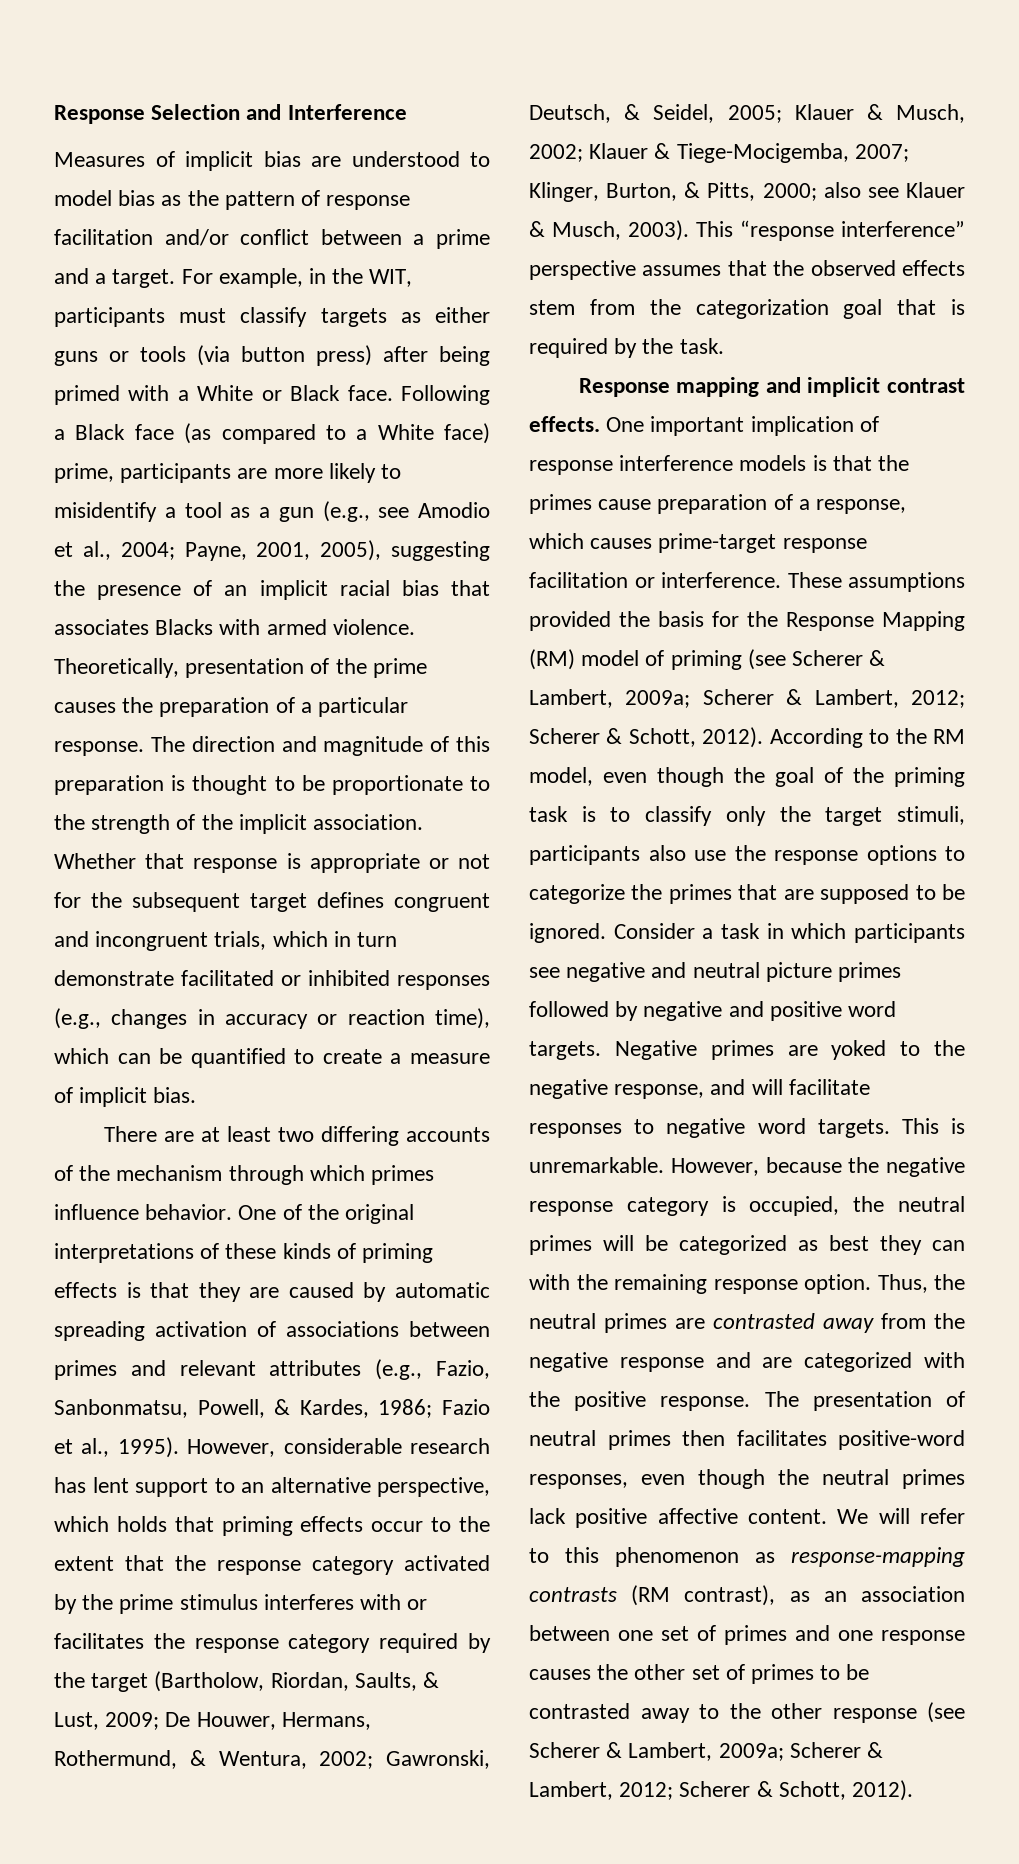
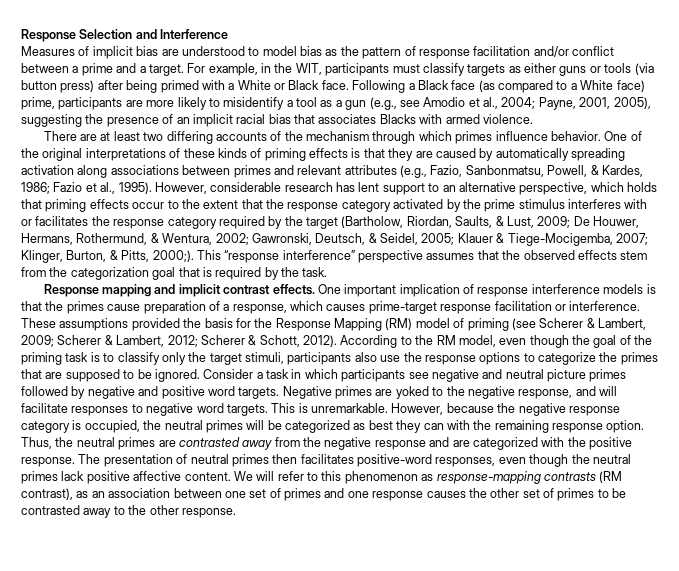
[54,658,427,678] [54,697,409,717] [54,736,490,756] [54,775,490,795] [54,814,424,834] [54,853,490,873] [54,892,490,912] [54,931,398,951] [54,970,490,990] [54,1008,490,1029] [54,1048,490,1068] [54,1087,197,1107] Theoretically, presentation of the prime causes the preparation of a particular response. The direction and magnitude of this preparation is thought to be proportionate to the strength of the implicit association. Whether that response is appropriate or not for the subsequent target defines congruent and incongruent trials, which in turn demonstrate facilitated or inhibited responses (e.g., changes in accuracy or reaction time), which can be quantified to create a measure of implicit bias. -> (533, 119) none
[394,1282,490,1298] automatic -> [495,148,569,161] automatically
[257,1321,276,1337] of -> [77,165,108,178] along
[896,104,965,123] [529,143,671,162] Musch, 2002; Klauer & -> (505, 238) none
[762,182,965,201] [529,220,689,241] 2000; also see Klauer & Musch, 2003). -> [152,250,194,262] 2000;).
[625,690,691,708] 2009a; -> [21,335,54,347] 2009;
[832,1702,965,1723] [529,1742,884,1761] [529,1780,914,1801] response (see Scherer & Lambert, 2009a; Scherer & Lambert, 2012; Scherer & Schott, 2012). -> [181,508,236,518] response.

